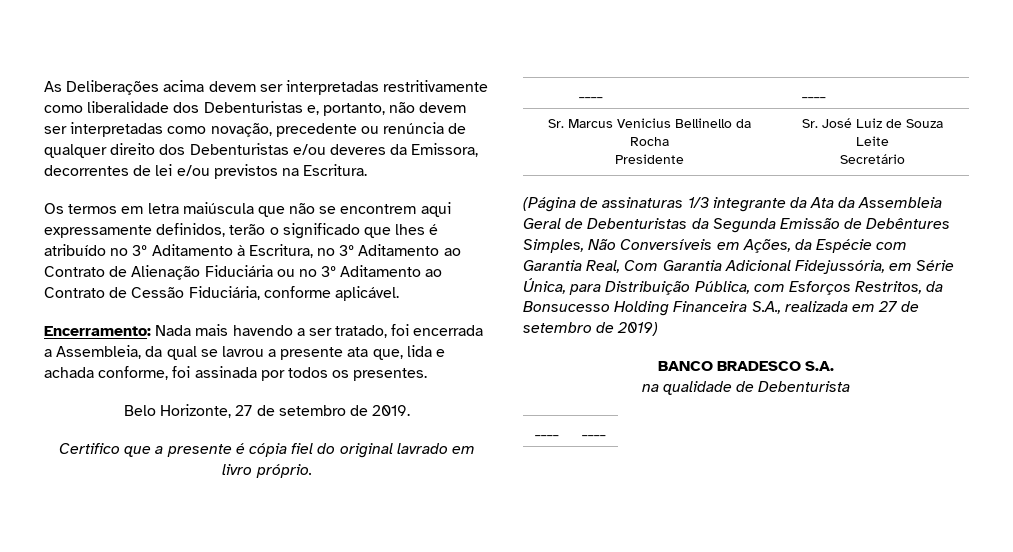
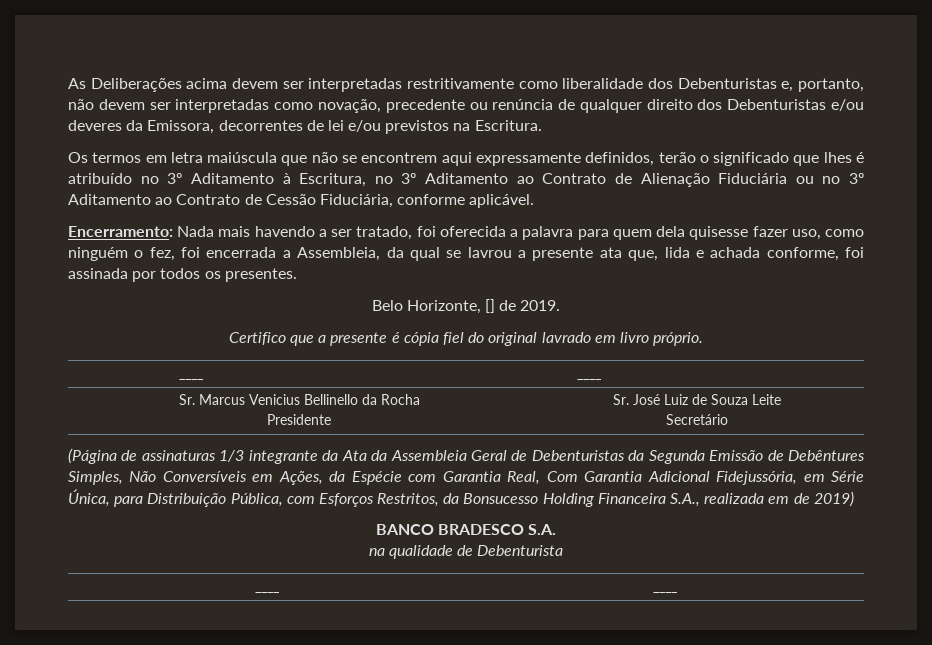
(410, 330) none -> [439,226,865,240] [68,247,201,261] oferecida a palavra para quem dela quisesse fazer uso, como ninguém o fez, foi
[235,405,346,416] 27 de setembro -> [485,299,495,313] []
[878,301,920,312] [523,322,592,333] 27 de setembro -> (790, 500) none

